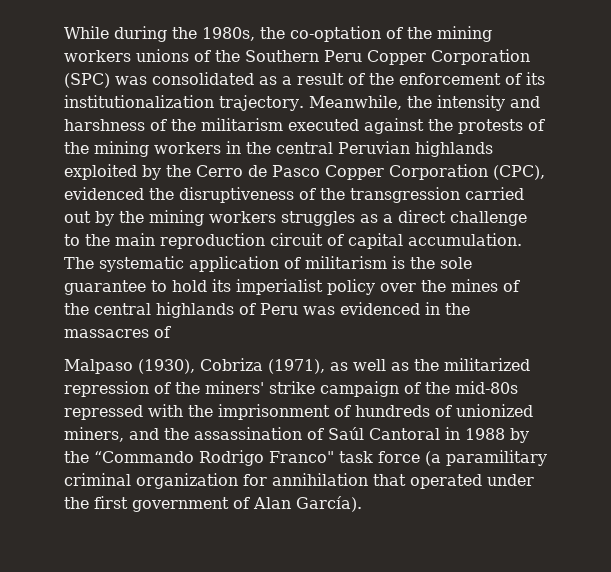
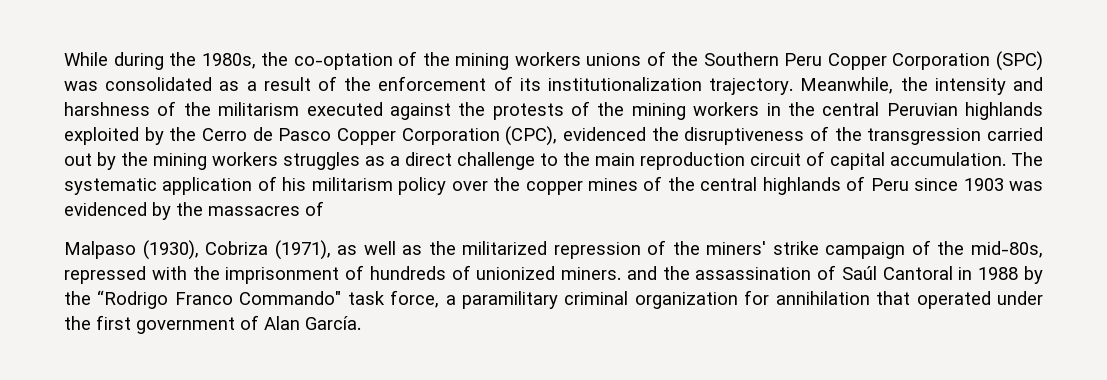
[305,256,472,269] [64,279,323,295] militarism is the sole guarantee to hold its imperialist -> [282,177,393,191] his militarism
(446, 286) none -> [525,181,583,195] copper
(298, 309) none -> [914,178,1004,191] since 1903
[425,302,440,315] in -> [152,202,171,220] by
[455,381,518,394] mid-80s -> [970,241,1043,258] mid-80s,
[64,427,124,442] miners, -> [561,267,622,280] miners.
[94,450,441,466] “Commando Rodrigo Franco" task force (a -> [97,290,456,309] “Rodrigo Franco Commando" task force, a
[296,496,362,512] García). -> [305,316,361,330] García.

